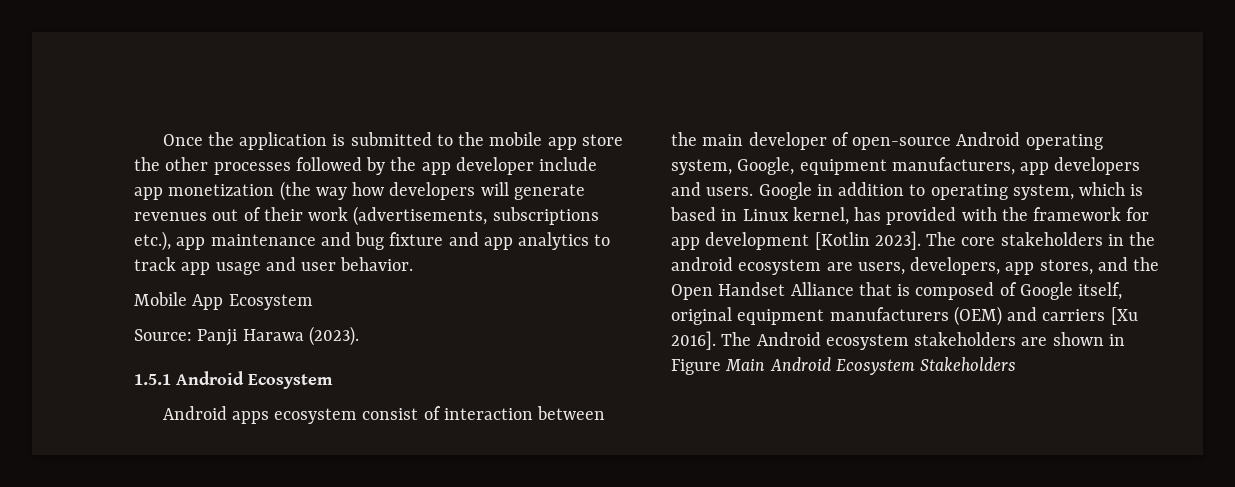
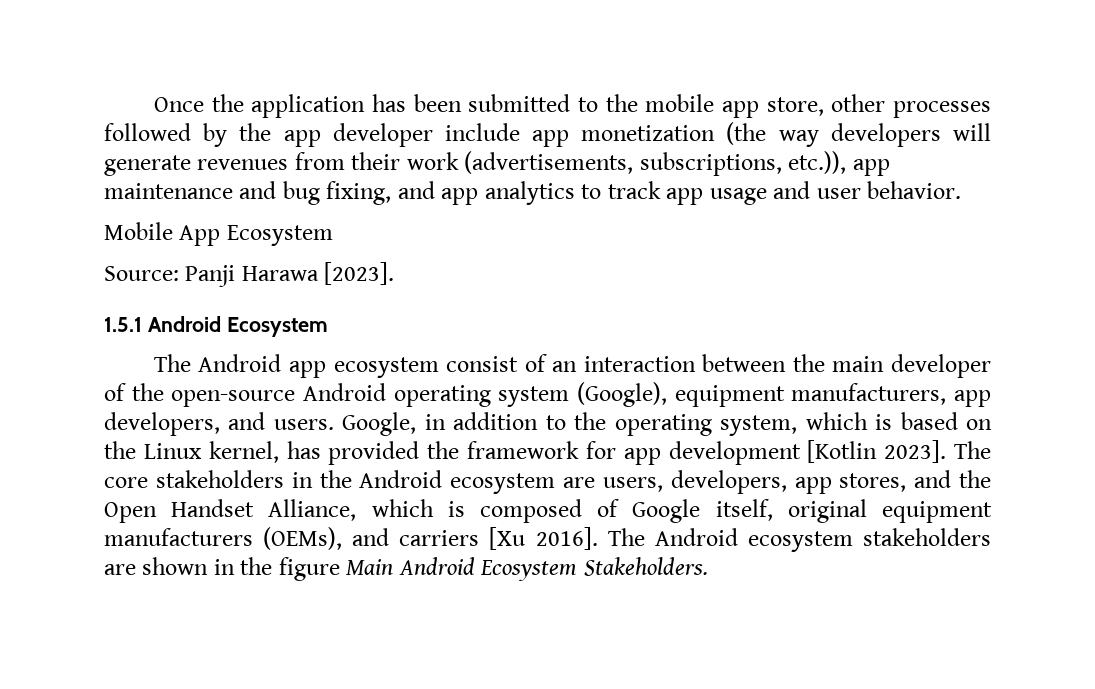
[332,134,346,146] is -> [371,94,462,112] has been
[581,134,623,146] [134,157,160,171] store the -> [766,97,824,116] store,
[352,182,385,196] how -> (819, 138) none
[212,207,261,221] out of -> [294,152,345,170] from
[492,207,599,225] [134,231,171,251] subscriptions etc.), -> [639,151,847,176] subscriptions, etc.)),
[389,232,444,246] fixture -> [326,181,392,205] fixing,
[308,326,359,346] (2023). -> [324,262,395,285] [2023].
[162,406,269,424] Android apps -> [153,354,327,378] The Android app
(441, 413) none -> [552,361,578,372] an
(849, 139) none -> [131,383,164,401] the
[671,157,795,175] system, Google, -> [498,382,667,407] system (Google),
[1054,157,1141,175] developers -> [104,412,220,436] developers,
[758,182,812,200] Google -> [342,412,417,436] Google,
(926, 190) none -> [574,412,607,430] the
[721,209,738,221] in -> [965,419,992,430] [104,441,136,459] on the
[961,207,997,221] with -> (420, 453) none
[671,257,733,271] android -> [359,470,443,488] Android
[790,282,892,296] Alliance that -> [268,499,434,521] Alliance, which
[953,306,1002,326] (OEM) -> [263,527,343,550] (OEMs),
[671,359,721,375] Figure -> [240,557,340,581] the figure
[920,357,1017,371] Stakeholders -> [583,557,708,576] Stakeholders.

